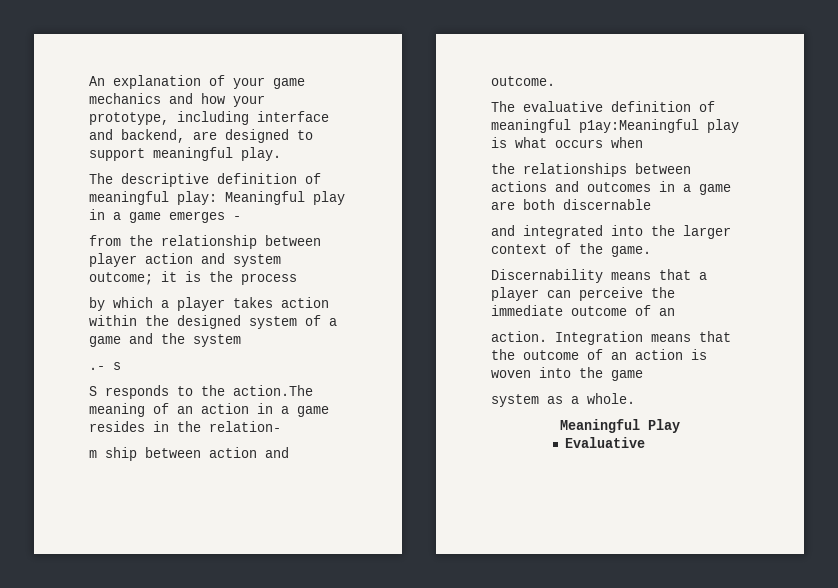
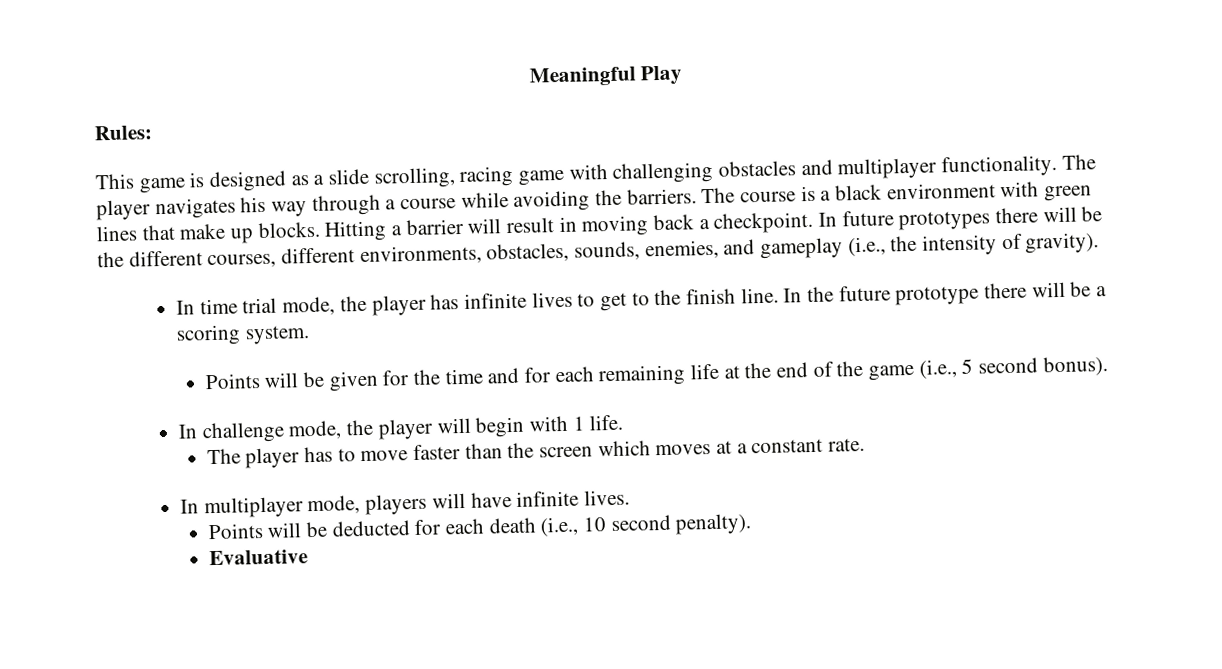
[89,75,305,89] [89,93,265,107] [89,111,329,125] [89,129,313,143] [89,147,281,161] [89,173,321,187] [89,191,345,205] [89,209,241,223] [89,235,321,249] [89,253,281,267] [89,271,297,285] [89,297,329,311] [89,315,337,329] [89,333,241,347] [89,362,121,370] [89,385,313,399] [89,403,329,417] [89,421,281,432] [89,447,289,461] [491,76,555,86] [491,101,715,112] [491,119,739,133] [491,137,643,148] [491,163,691,177] [491,181,731,195] [491,199,651,210] [491,225,731,239] [491,243,651,257] [491,269,707,283] [491,287,675,301] [491,305,675,316] [491,331,731,345] [491,349,707,360] [491,367,643,381] [491,393,635,407] [560,419,680,433] An explanation of your game mechanics and how your prototype, including interface and backend, are designed to support meaningful play. // The descriptive definition of meaningful play: Meaningful play in a game emerges - // from the relationship between player action and system outcome; it is the process // by which a player takes action within the designed system of a game and the system // .- s // S responds to the action.The meaning of an action in a game resides in the relation- // m ship between action and outcome. // The evaluative definition of meaningful p1ay:Meaningful play is what occurs when // the relationships between actions and outcomes in a game are both discernable // and integrated into the larger context of the game. // Discernability means that a player can perceive the immediate outcome of an // action. Integration means that the outcome of an action is woven into the game // system as a whole. // Meaningful Play -> [528,65,683,87] [94,125,152,141] [95,154,1096,194] [96,181,1093,221] [96,206,1103,244] [97,232,1100,269] [176,281,1107,316] [176,324,310,346] [204,356,1108,392] [178,414,624,444] [206,437,866,469] [180,489,630,519] [207,513,753,540] Meaningful Play // Rules: // This game is designed as a slide scrolling, racing game with challenging obstacles and multiplayer functionality. The player navigates his way through a course while avoiding the barriers. The course is a black environment with green lines that make up blocks. Hitting a barrier will result in moving back a checkpoint. In future prototypes there will be the different courses, different environments, obstacles, sounds, enemies, and gameplay (i.e., the intensity of gravity). // In time trial mode, the player has infinite lives to get to the finish line. In the future prototype there will be a scoring system. // Points will be given for the time and for each remaining life at the end of the game (i.e., 5 second bonus). // In challenge mode, the player will begin with 1 life. // The player has to move faster than the screen which moves at a constant rate. // In multiplayer mode, players will have infinite lives. // Points will be deducted for each death (i.e., 10 second penalty).

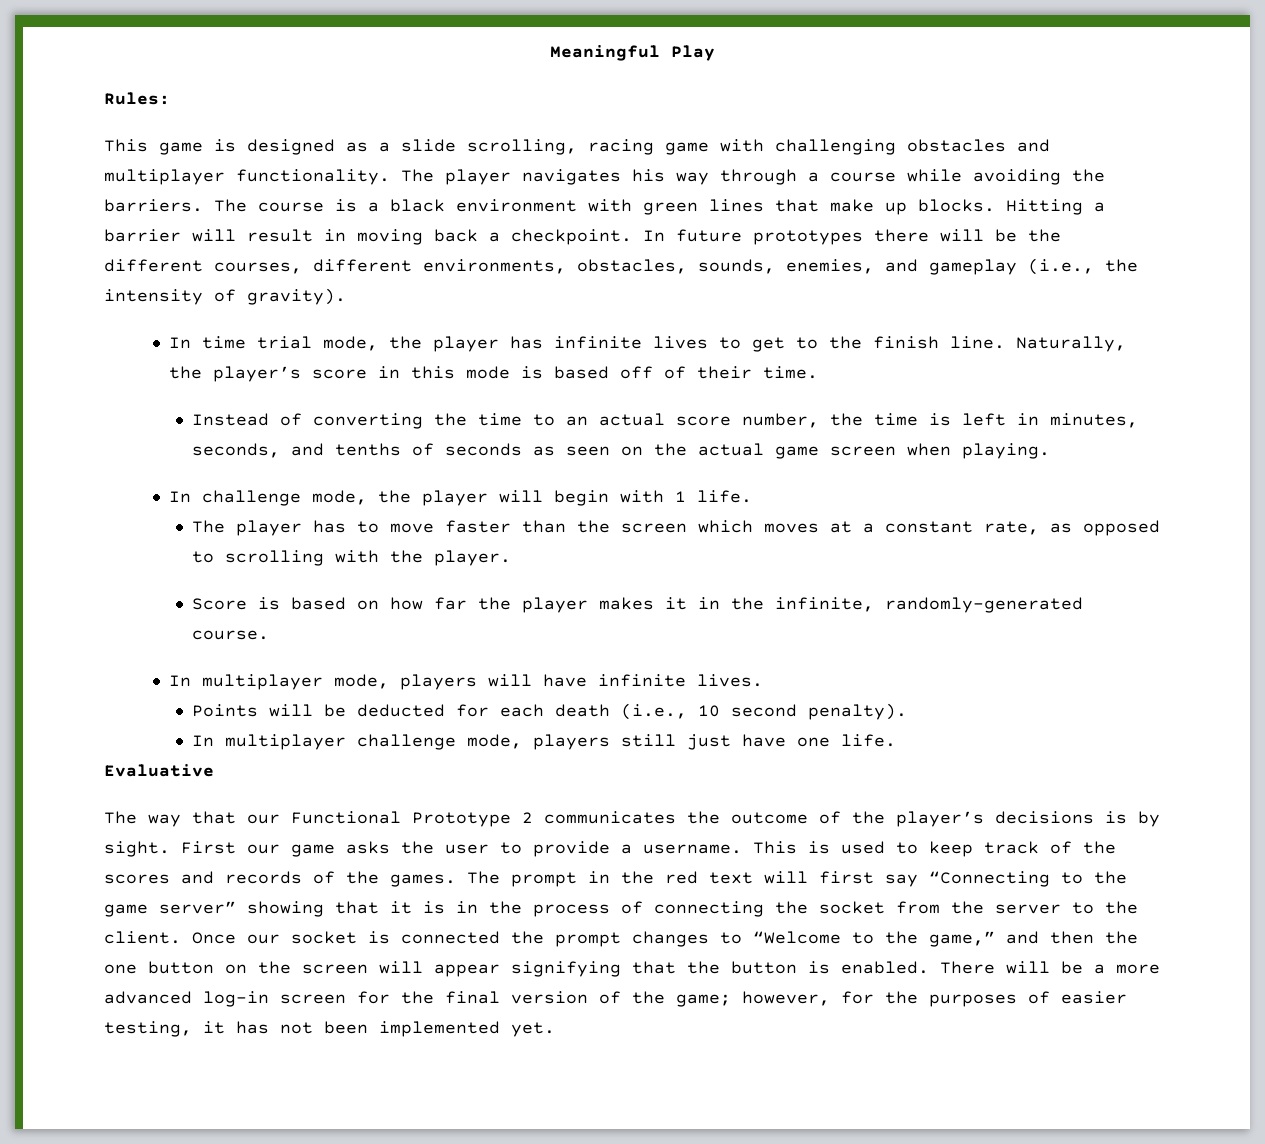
[783,281,1107,306] [176,324,310,346] [204,356,1108,392] In the future prototype there will be a scoring system. // Points will be given for the time and for each remaining life at the end of the game (i.e., 5 second bonus). -> [1016,336,1127,352] [169,366,819,382] [191,413,1138,429] [191,443,1050,459] Naturally, the player’s score in this mode is based off of their time. // Instead of converting the time to an actual score number, the time is left in minutes, seconds, and tenths of seconds as seen on the actual game screen when playing.
[828,437,866,452] rate. -> [983,520,1160,536] [191,550,511,566] [191,597,1083,613] [191,630,269,640] rate, as opposed to scrolling with the player. // Score is based on how far the player makes it in the infinite, randomly-generated course.
[208,549,308,566] Evaluative -> [191,734,896,750] [104,764,214,777] [104,811,1160,827] [104,841,1116,857] [104,871,1127,887] [104,901,1138,917] [104,931,1138,947] [104,961,1160,977] [104,991,1127,1007] [104,1021,555,1037] In multiplayer challenge mode, players still just have one life. // Evaluative // The way that our Functional Prototype 2 communicates the outcome of the player’s decisions is by sight. First our game asks the user to provide a username. This is used to keep track of the scores and records of the games. The prompt in the red text will first say “Connecting to the game server” showing that it is in the process of connecting the socket from the server to the client. Once our socket is connected the prompt changes to “Welcome to the game,” and then the one button on the screen will appear signifying that the button is enabled. There will be a more advanced log-in screen for the final version of the game; however, for the purposes of easier testing, it has not been implemented yet.

